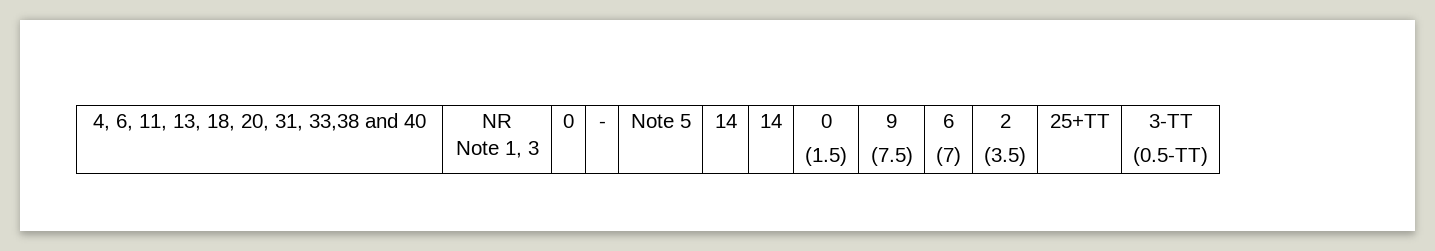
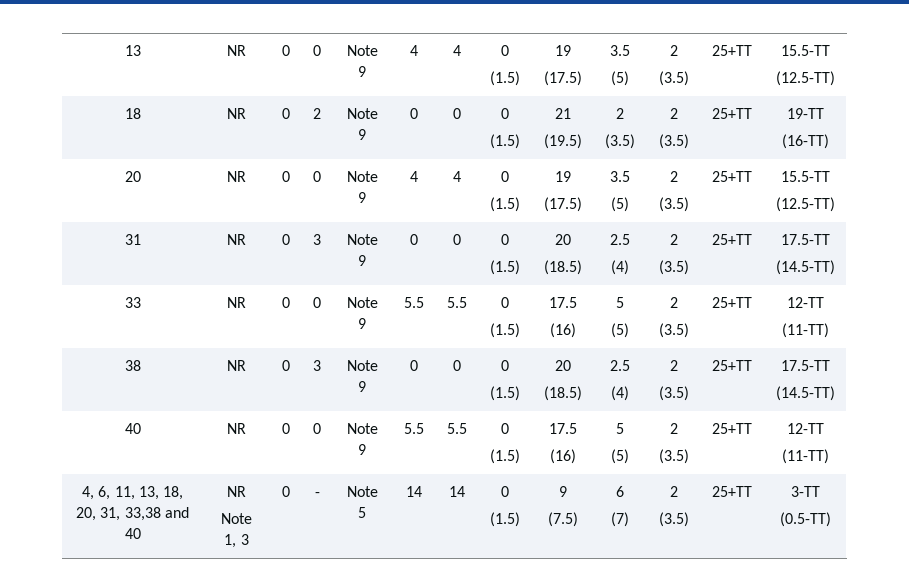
(92, 122) none -> [124,45,141,56] [227,45,246,56] [282,45,290,56] [313,45,321,56] [346,45,378,56] [358,66,366,77] [409,45,418,56] [453,45,461,56] [501,45,509,56] [490,71,520,86] [554,45,571,56] [543,71,582,86] [610,45,630,56] [611,71,629,86] [669,45,678,56] [658,71,689,86] [712,45,752,56] [780,45,830,56] [775,71,835,86] [124,108,141,119] [227,108,246,119] [282,108,290,119] [313,108,321,119] [346,108,378,119] [358,129,366,140] [409,108,418,119] [453,108,461,119] [501,108,509,119] [490,134,520,149] [554,108,571,119] [543,134,582,149] [616,108,624,119] [605,134,635,149] [669,108,678,119] [658,134,689,149] [712,108,752,119] [786,108,824,119] [781,134,829,149] [124,171,141,182] [227,171,246,182] [282,171,290,182] [313,171,321,182] [346,171,378,182] [358,192,366,203] [409,171,418,182] [453,171,461,182] [501,171,509,182] [490,197,520,212] [554,171,571,182] [543,197,582,212] [610,171,630,182] [611,197,629,212] [669,171,678,182] [658,197,689,212] [712,171,752,182] [780,171,830,182] [775,197,835,212] [124,234,141,245] [227,234,246,245] [282,234,290,245] [313,234,321,245] [346,234,378,245] [358,255,366,266] [409,234,418,245] [453,234,461,245] [501,234,509,245] [490,260,520,275] [554,234,571,245] [543,260,582,275] [610,234,630,245] [611,260,629,275] [669,234,678,245] [658,260,689,275] [712,234,752,245] [780,234,830,245] [775,260,835,275] [124,297,141,308] [227,297,246,308] [282,297,290,308] [313,297,321,308] [346,297,378,308] [358,318,366,329] [403,297,424,308] [447,297,467,308] [501,297,509,308] [490,323,520,338] [548,297,577,308] [549,323,576,338] [616,297,624,308] [611,323,629,338] [669,297,678,308] [658,323,689,338] [712,297,752,308] [786,297,824,308] [781,323,829,338] [124,360,141,371] [227,360,246,371] [282,360,290,371] [313,360,321,371] [346,360,378,371] [358,381,366,392] [409,360,418,371] [453,360,461,371] [501,360,509,371] [490,386,520,401] [554,360,571,371] [543,386,582,401] [610,360,630,371] [611,386,629,401] [669,360,678,371] [658,386,689,401] [712,360,752,371] [780,360,830,371] [775,386,835,401] [124,423,141,434] [227,423,246,434] [282,423,290,434] [313,423,321,434] [346,423,378,434] [358,444,366,455] [403,423,424,434] [447,423,467,434] [501,423,509,434] [490,449,520,464] [548,423,577,434] [549,449,576,464] [616,423,624,434] [611,449,629,464] [669,423,678,434] [658,449,689,464] [712,423,752,434] [786,423,824,434] [781,449,829,464] 13 | NR | 0 | 0 | Note 9 | 4 | 4 | 0 // (1.5) | 19 // (17.5) | 3.5 // (5) | 2 // (3.5) | 25+TT | 15.5-TT // (12.5-TT) // 18 | NR | 0 | 2 | Note 9 | 0 | 0 | 0 // (1.5) | 21 // (19.5) | 2 // (3.5) | 2 // (3.5) | 25+TT | 19-TT // (16-TT) // 20 | NR | 0 | 0 | Note 9 | 4 | 4 | 0 // (1.5) | 19 // (17.5) | 3.5 // (5) | 2 // (3.5) | 25+TT | 15.5-TT // (12.5-TT) // 31 | NR | 0 | 3 | Note 9 | 0 | 0 | 0 // (1.5) | 20 // (18.5) | 2.5 // (4) | 2 // (3.5) | 25+TT | 17.5-TT // (14.5-TT) // 33 | NR | 0 | 0 | Note 9 | 5.5 | 5.5 | 0 // (1.5) | 17.5 // (16) | 5 // (5) | 2 // (3.5) | 25+TT | 12-TT // (11-TT) // 38 | NR | 0 | 3 | Note 9 | 0 | 0 | 0 // (1.5) | 20 // (18.5) | 2.5 // (4) | 2 // (3.5) | 25+TT | 17.5-TT // (14.5-TT) // 40 | NR | 0 | 0 | Note 9 | 5.5 | 5.5 | 0 // (1.5) | 17.5 // (16) | 5 // (5) | 2 // (3.5) | 25+TT | 12-TT // (11-TT) //

